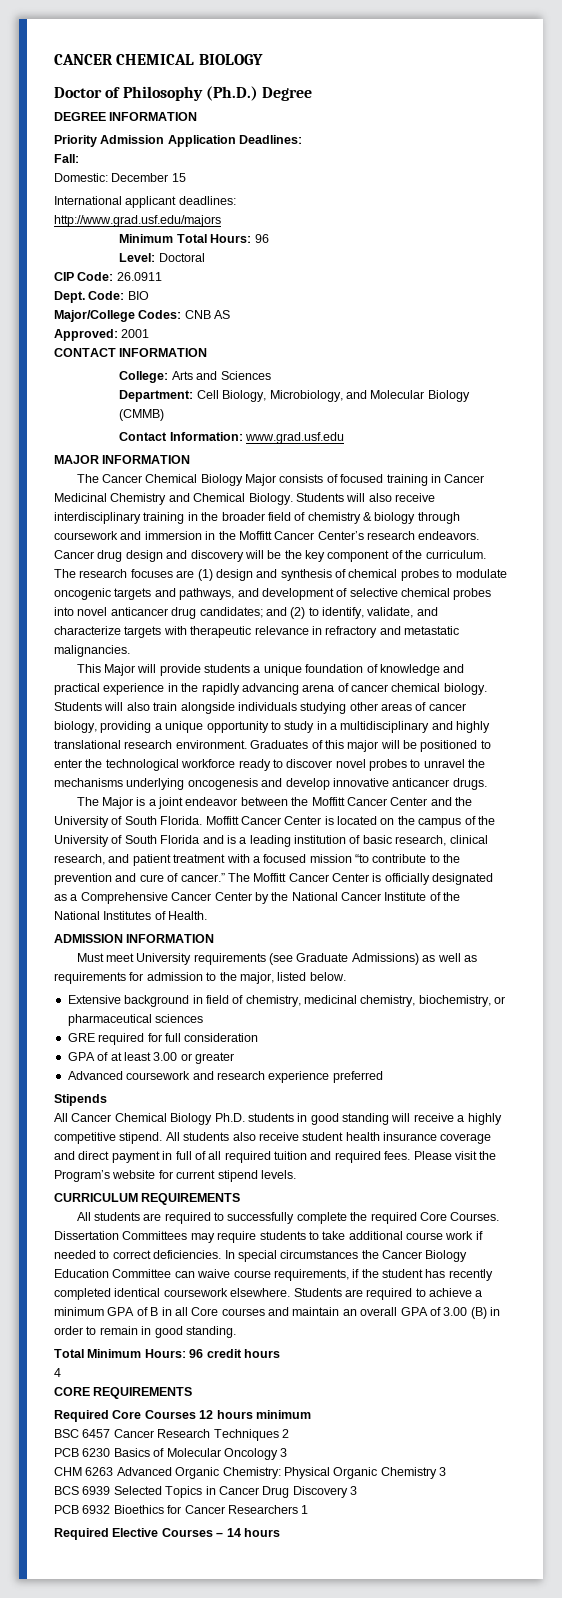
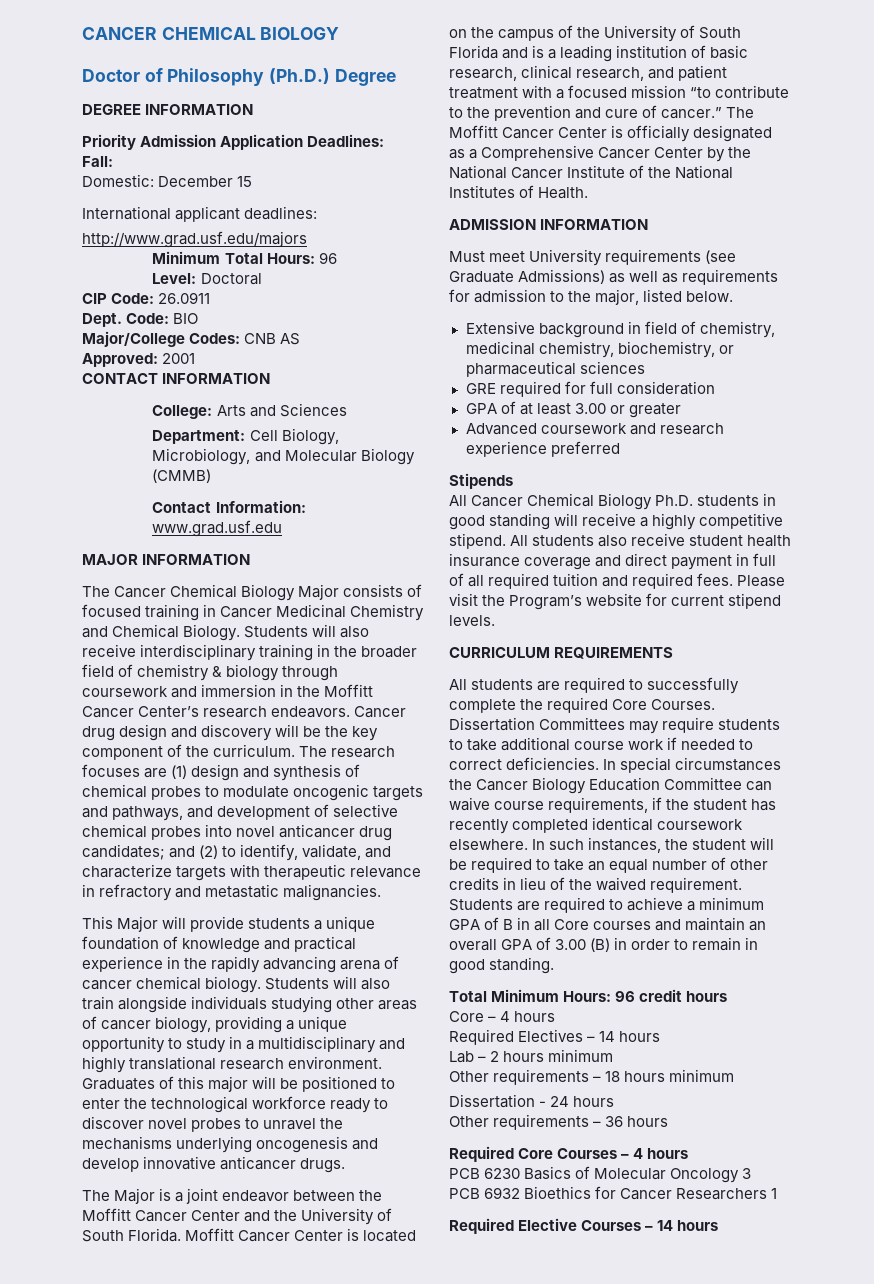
(291, 1292) none -> [532,837,775,853] [449,857,769,873] [449,877,743,893] In such instances, the student will be required to take an equal number of other credits in lieu of the waived requirement.
[54,1368,61,1377] [54,1387,193,1399] 4 // CORE REQUIREMENTS -> [449,1011,556,1022] [449,1029,661,1045] [449,1049,614,1063] [449,1069,735,1085] [449,1094,615,1108] [449,1114,669,1130] Core – 4 hours // Required Electives – 14 hours // Lab – 2 hours minimum // Other requirements – 18 hours minimum // Dissertation - 24 hours // Other requirements – 36 hours
[199,1410,311,1419] [54,1429,289,1441] 12 hours minimum // BSC 6457 Cancer Research Techniques 2 -> [621,1148,689,1159] – 4 hours
[54,1467,446,1479] [54,1486,357,1498] // CHM 6263 Advanced Organic Chemistry: Physical Organic Chemistry 3 // BCS 6939 Selected Topics in Cancer Drug Discovery 3 -> (752, 1173) none

